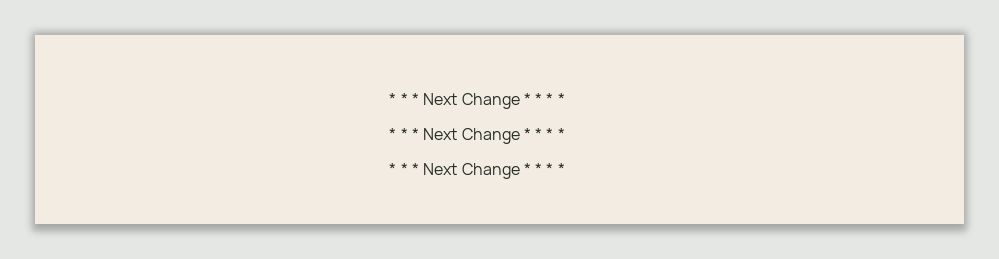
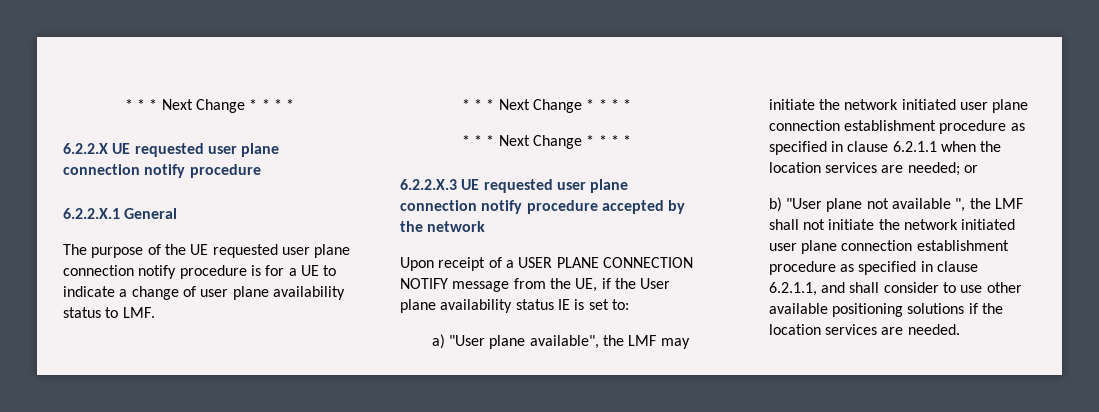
[389,93,565,109] [389,128,565,144] [389,163,565,179] * * * Next Change * * * * // * * * Next Change * * * * // * * * Next Change * * * * -> [124,99,295,113] [63,143,280,157] [63,164,261,178] [63,208,178,219] [63,244,351,258] [63,265,337,279] [63,286,345,300] [63,307,155,318] [461,99,632,113] [461,135,632,149] [400,179,629,193] [400,200,686,214] [400,221,486,232] [400,257,693,271] [400,278,671,292] [400,299,629,313] [431,334,690,349] [768,99,1029,113] [768,120,1025,134] [768,141,1002,155] [768,162,978,176] [768,197,1023,212] [768,219,1016,230] [768,240,1009,254] [768,261,978,275] [768,282,1022,296] [768,303,1003,317] [768,324,960,335] * * * Next Change * * * * // 6.2.2.X UE requested user plane connection notify procedure // 6.2.2.X.1 General // The purpose of the UE requested user plane connection notify procedure is for a UE to indicate a change of user plane availability status to LMF. // * * * Next Change * * * * // * * * Next Change * * * * // 6.2.2.X.3 UE requested user plane connection notify procedure accepted by the network // Upon receipt of a USER PLANE CONNECTION NOTIFY message from the UE, if the User plane availability status IE is set to: // a) "User plane available", the LMF may initiate the network initiated user plane connection establishment procedure as specified in clause 6.2.1.1 when the location services are needed; or // b) "User plane not available ", the LMF shall not initiate the network initiated user plane connection establishment procedure as specified in clause 6.2.1.1, and shall consider to use other available positioning solutions if the location services are needed.

